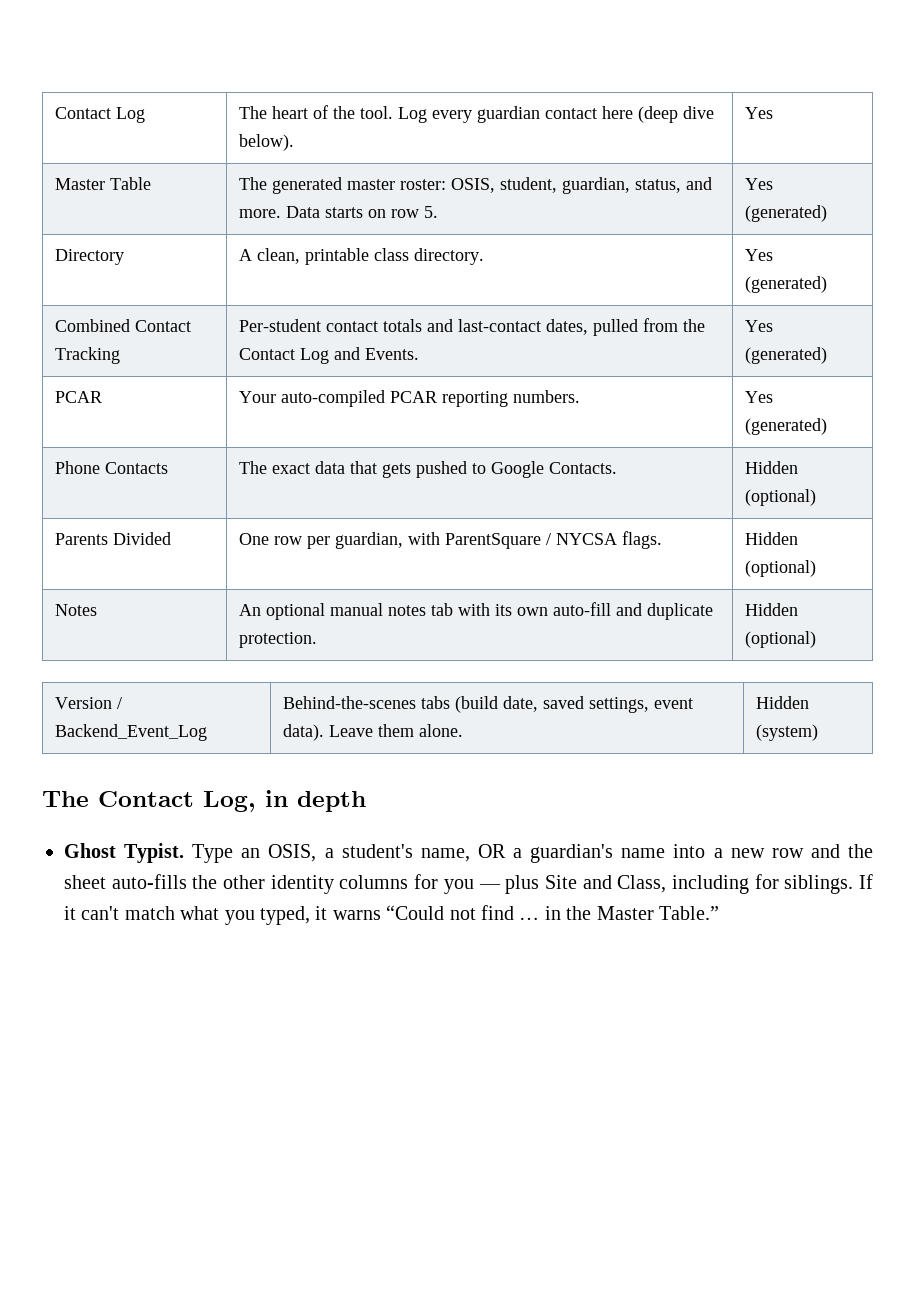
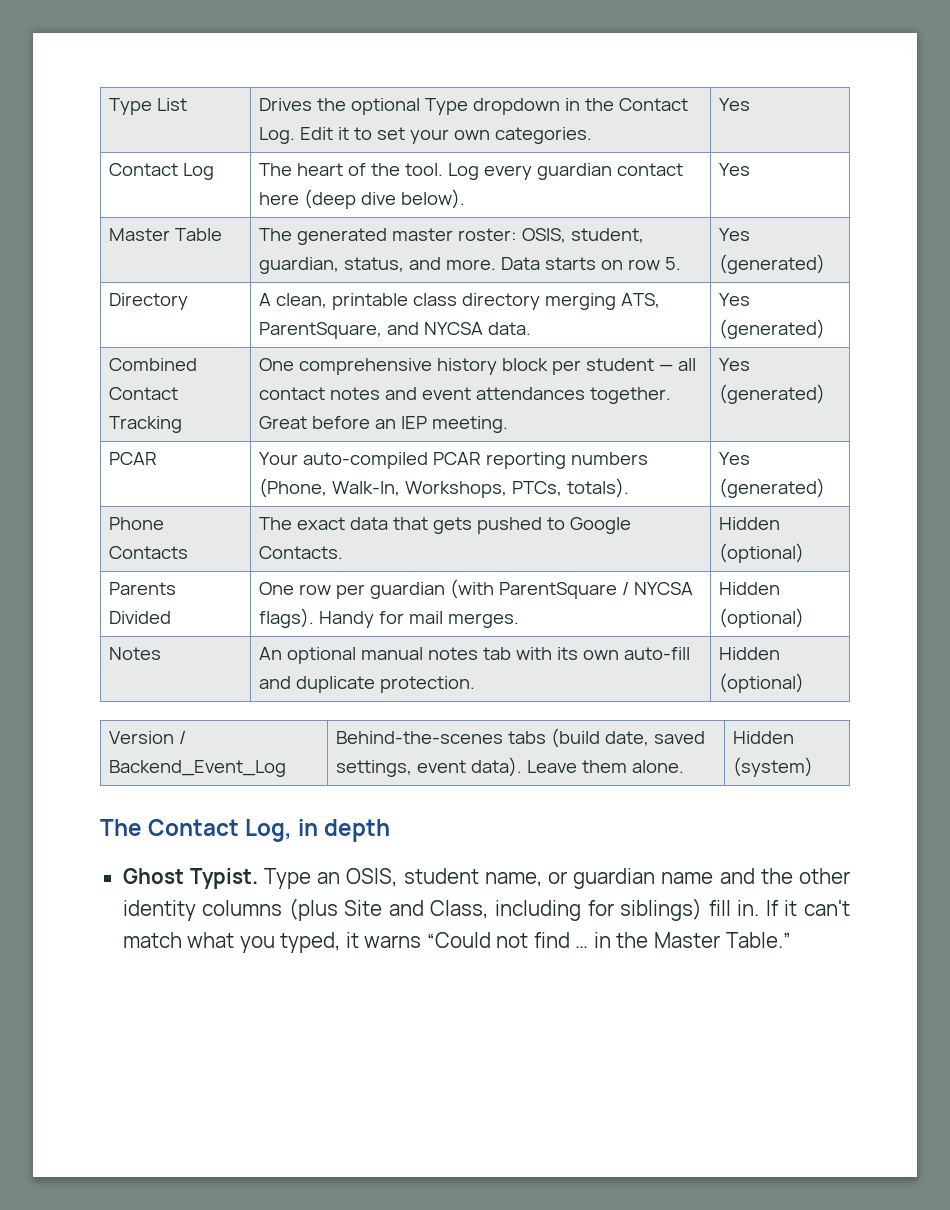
(55, 113) none -> [109,98,188,115] [259,98,689,115] [259,127,593,144] [719,98,751,111] Type List | Drives the optional Type dropdown in the Contact Log. Edit it to set your own categories. | Yes //
[414,248,485,265] directory. -> [462,293,661,310] [259,322,532,339] directory merging ATS, ParentSquare, and NYCSA data.
[239,318,706,336] [239,347,420,364] Per-student contact totals and last-contact dates, pulled from the Contact Log and Events. -> [259,358,697,375] [259,387,672,404] [259,416,509,433] One comprehensive history block per student — all contact notes and event attendances together. Great before an IEP meeting.
[513,390,581,403] numbers. -> [571,452,649,465] [259,478,630,498] numbers (Phone, Walk-In, Workshops, PTCs, totals).
[335,532,441,549] guardian, with -> [370,579,495,599] guardian (with
[622,531,663,549] flags. -> [259,608,520,628] flags). Handy for mail merges.
[324,844,874,863] [64,874,540,894] a student's name, OR a guardian's name into a new row and the sheet auto-fills the other identity columns for you — plus -> [403,868,850,889] [122,898,338,921] student name, or guardian name and the other identity columns (plus
[784,875,854,894] siblings. -> [620,898,760,921] siblings) fill in.

